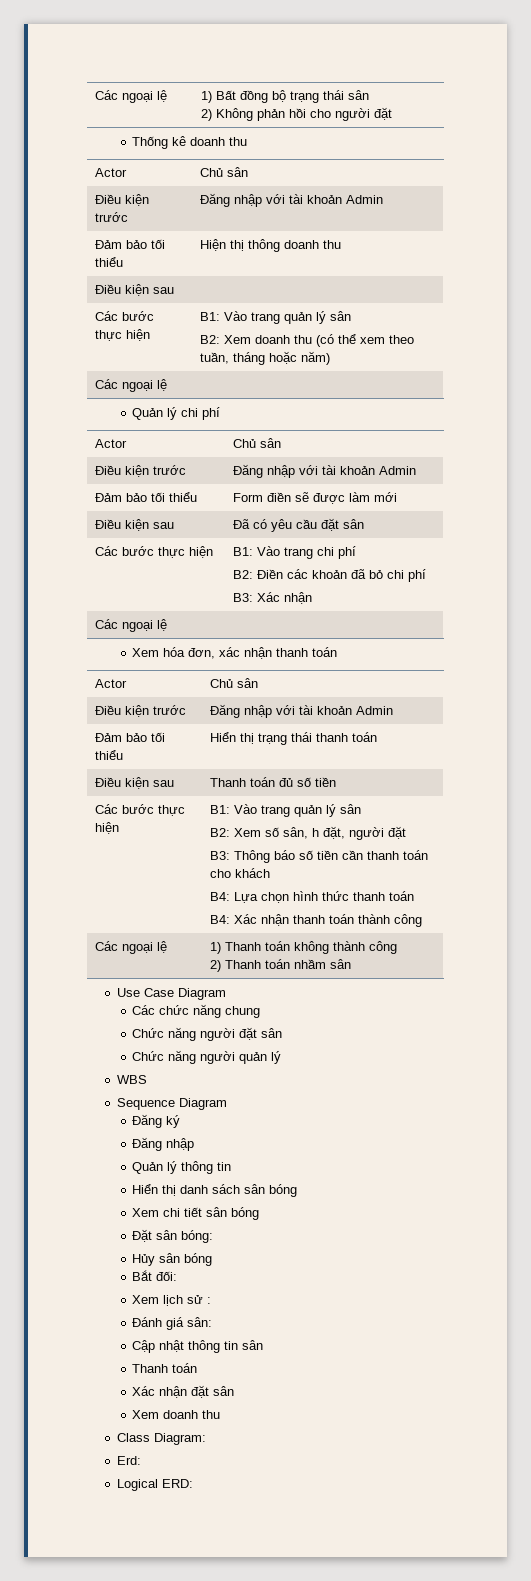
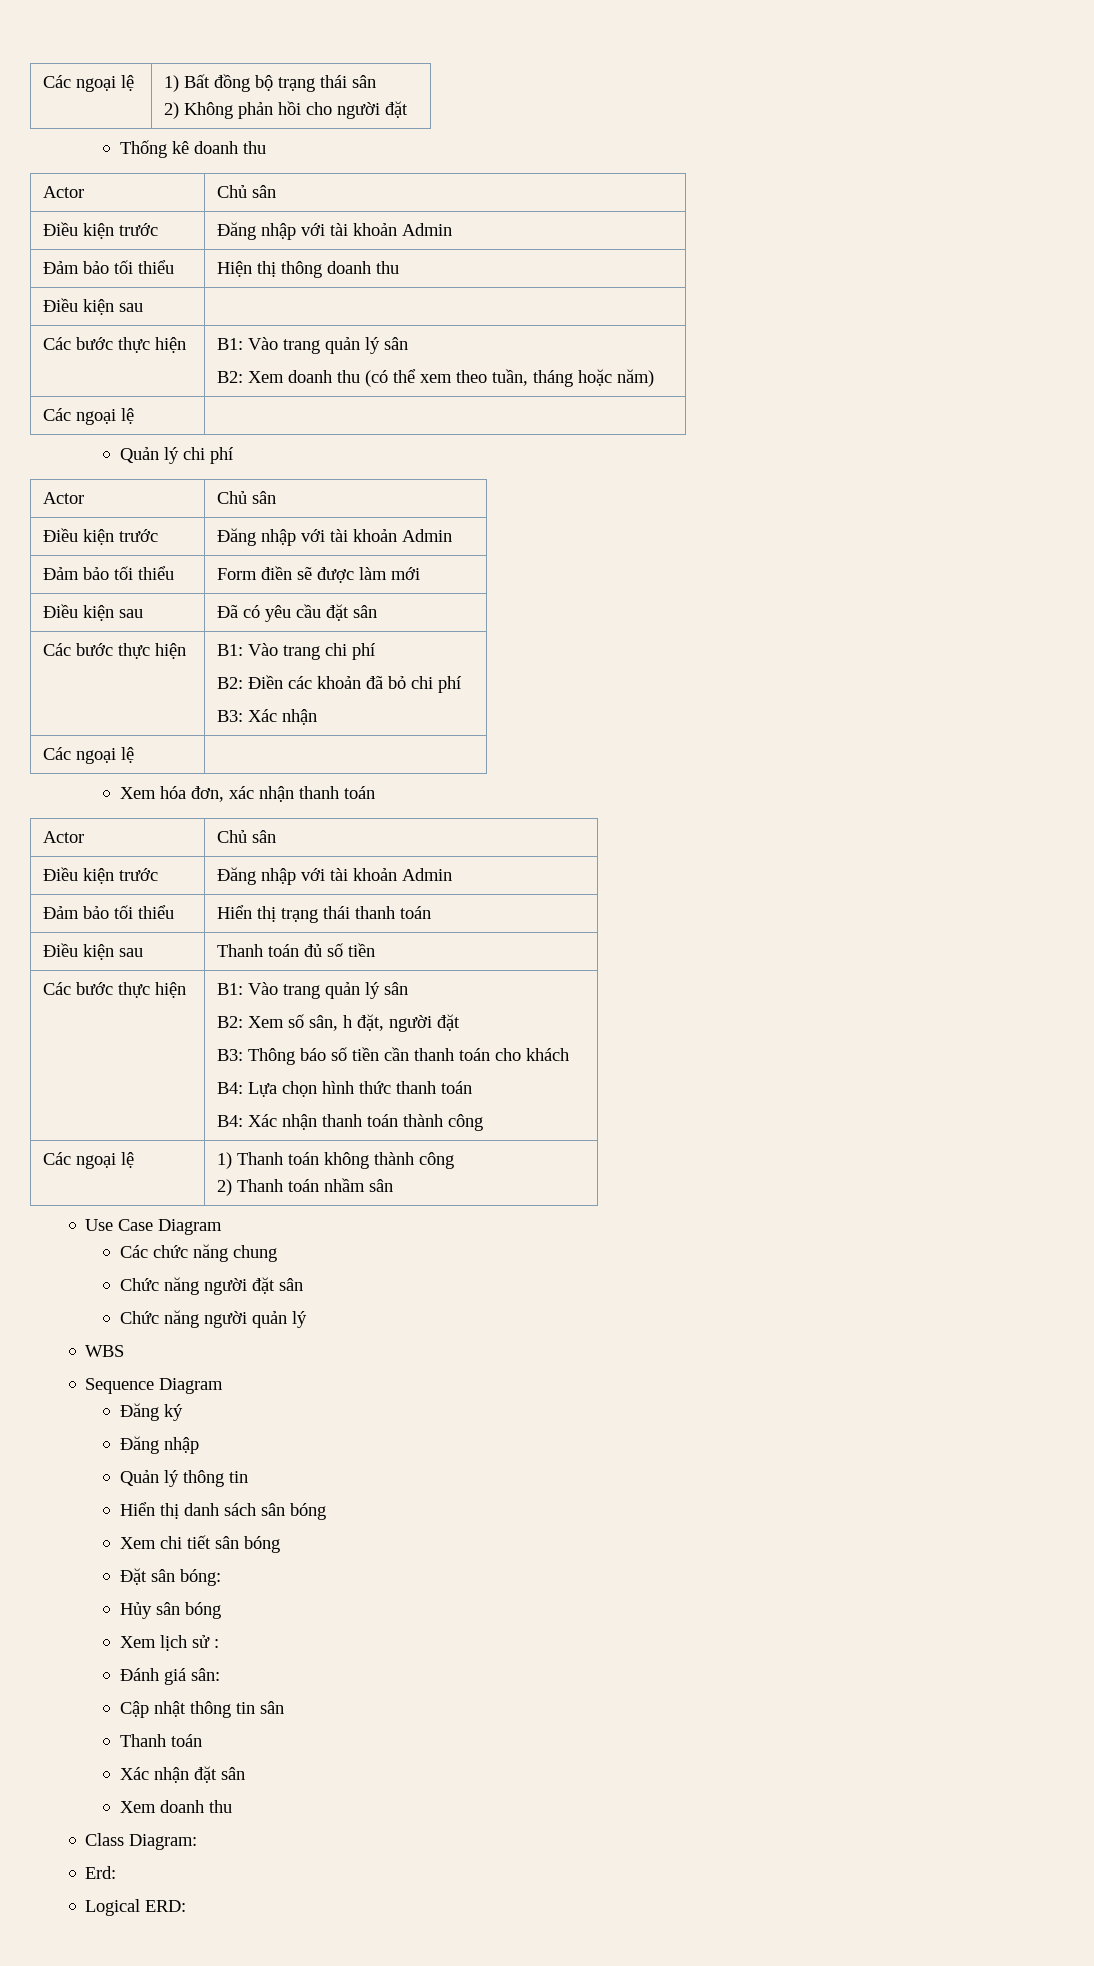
[132,1270,178,1281] // Bắt đối: -> (221, 1610) none

